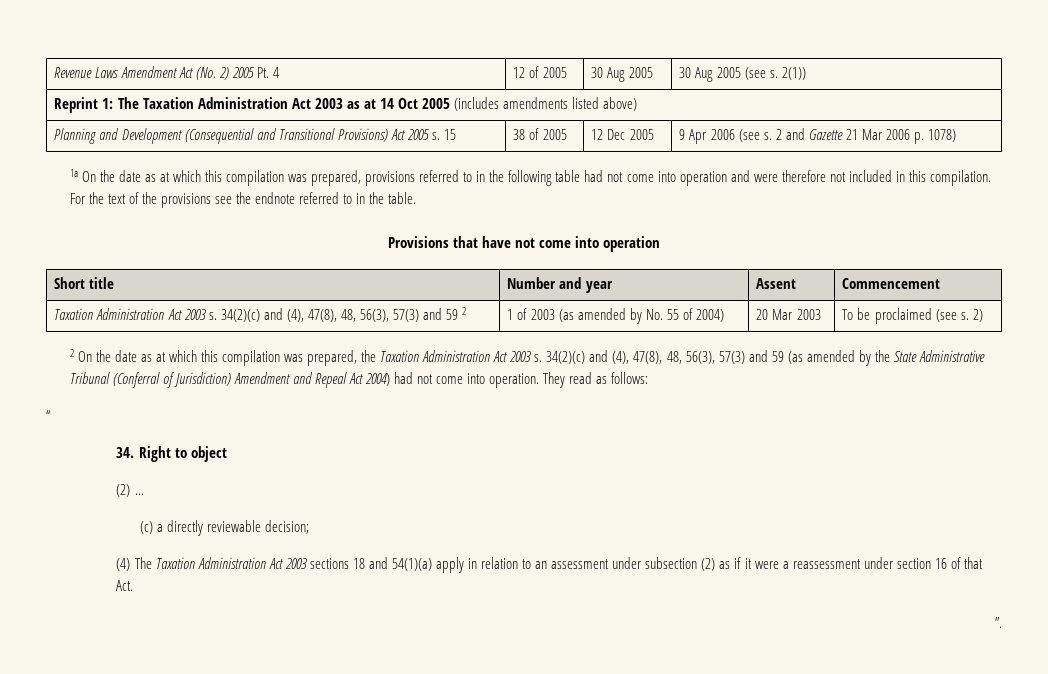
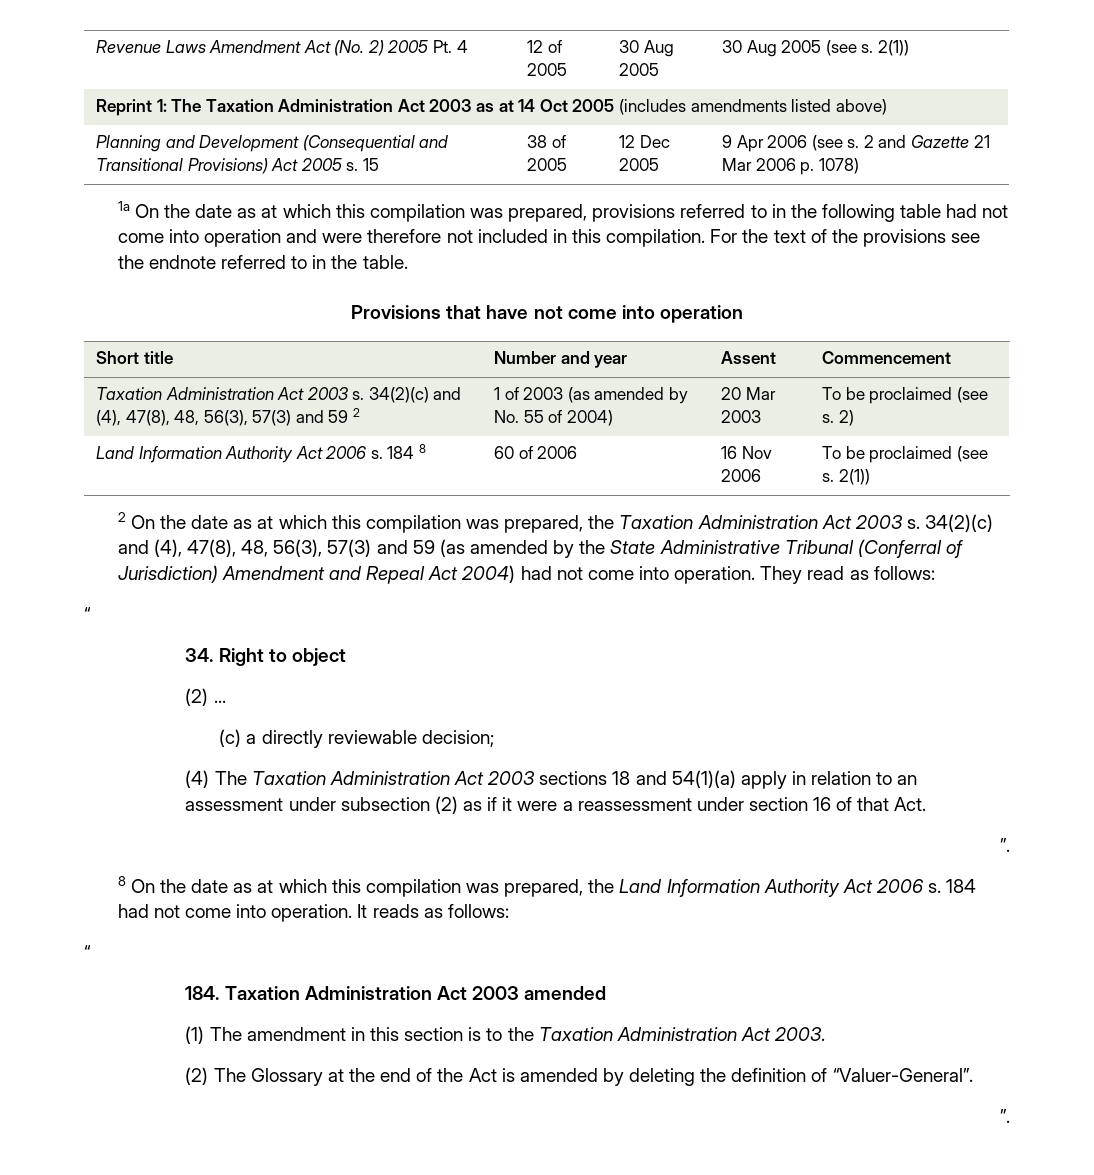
(983, 315) none -> [95,444,427,463] [493,446,578,459] [720,446,772,459] [720,469,761,482] [821,446,988,463] [821,469,870,485] // Land Information Authority Act 2006 s. 184 8 | 60 of 2006 | 16 Nov 2006 | To be proclaimed (see s. 2(1))
(1002, 622) none -> [117,876,977,897] [117,904,509,922] [84,945,91,959] [185,986,607,1000] [185,1026,826,1044] [185,1067,973,1086] [1000,1109,1010,1123] // 8 On the date as at which this compilation was prepared, the Land Information Authority Act 2006 s. 184 had not come into operation. It reads as follows: // “ // 184. Taxation Administration Act 2003 amended // (1) The amendment in this section is to the Taxation Administration Act 2003. // (2) The Glossary at the end of the Act is amended by deleting the definition of “Valuer-General”. // ”.

